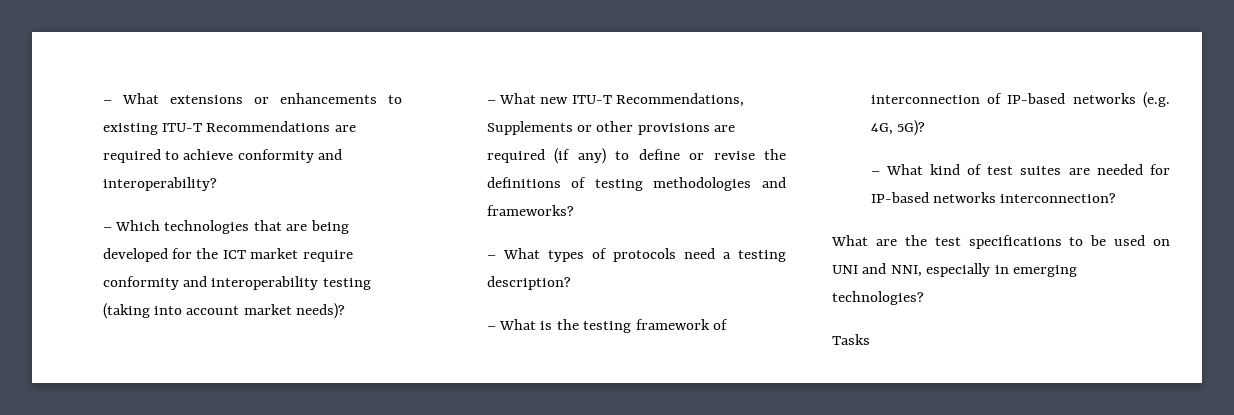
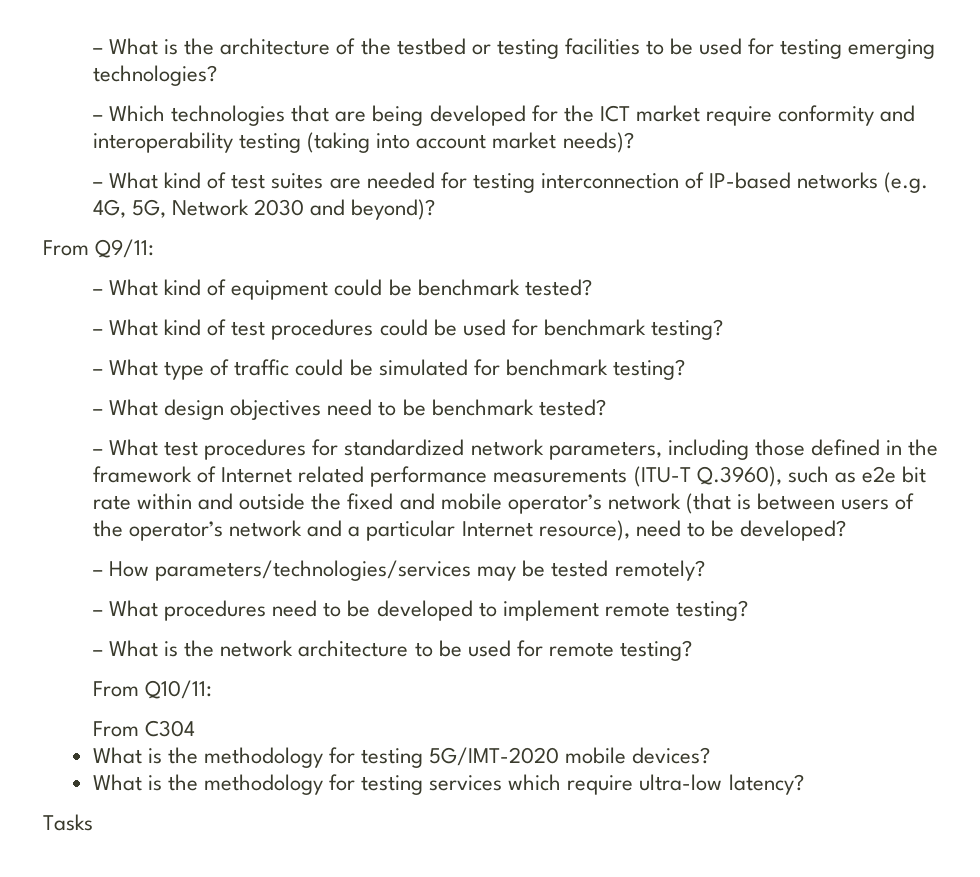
[102,93,403,104] [102,121,356,135] [102,149,343,163] [102,177,217,191] – What extensions or enhancements to existing ITU-T Recommendations are required to achieve conformity and interoperability? -> [93,38,936,59] [93,65,218,86] – What is the architecture of the testbed or testing facilities to be used for testing emerging technologies?
[486,93,745,107] [486,121,736,135] [486,148,786,164] [486,177,786,191] [486,205,574,216] [486,248,786,262] [486,276,571,290] [486,319,729,333] [870,92,1170,108] [870,120,925,136] // – What new ITU-T Recommendations, Supplements or other provisions are required (if any) to define or revise the definitions of testing methodologies and frameworks? // – What types of protocols need a testing description? // – What is the testing framework of interconnection of IP-based networks (e.g. 4G, 5G)? -> (634, 142) none
[870,192,1117,203] [831,235,1170,249] [832,263,1078,277] [832,291,924,305] IP-based networks interconnection? // What are the test specifications to be used on UNI and NNI, especially in emerging technologies? -> [472,172,929,193] [93,199,436,220] [43,239,155,258] [93,279,592,300] [93,319,723,340] [93,359,685,380] [93,399,606,420] [93,439,939,460] [93,466,926,487] [93,493,915,514] [93,520,846,541] [93,560,705,581] [93,600,748,621] [93,640,692,661] [93,680,213,699] [93,720,196,737] [92,747,711,768] [92,774,804,795] testing interconnection of IP-based networks (e.g. 4G, 5G, Network 2030 and beyond)? // From Q9/11: // – What kind of equipment could be benchmark tested? // – What kind of test procedures could be used for benchmark testing? // – What type of traffic could be simulated for benchmark testing? // – What design objectives need to be benchmark tested? // – What test procedures for standardized network parameters, including those defined in the framework of Internet related performance measurements (ITU-T Q.3960), such as e2e bit rate within and outside the fixed and mobile operator’s network (that is between users of the operator’s network and a particular Internet resource), need to be developed? // – How parameters/technologies/services may be tested remotely? // – What procedures need to be developed to implement remote testing? // – What is the network architecture to be used for remote testing? // From Q10/11: // From C304 // What is the methodology for testing 5G/IMT-2020 mobile devices? // What is the methodology for testing services which require ultra-low latency?

